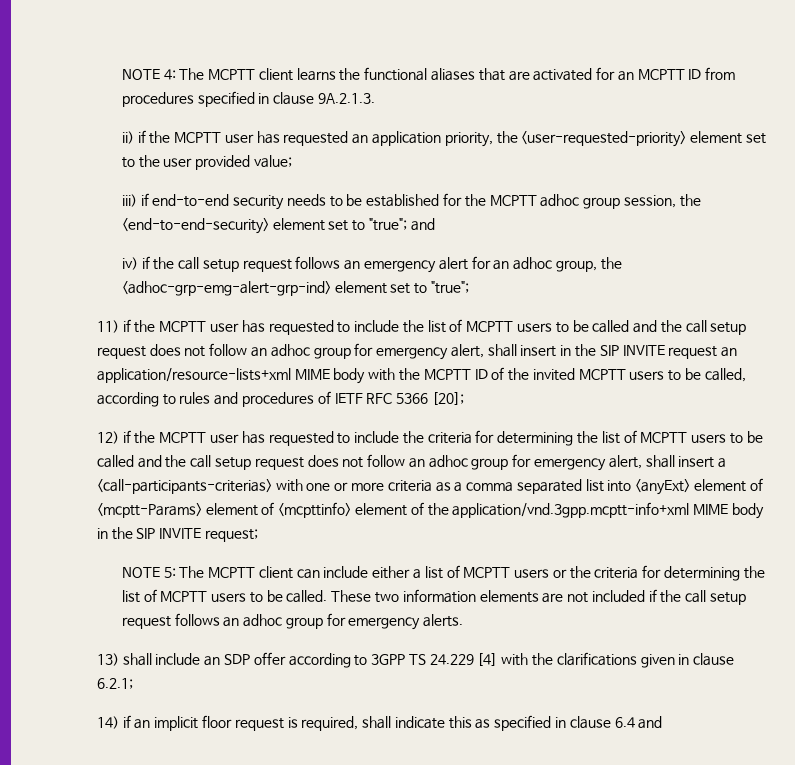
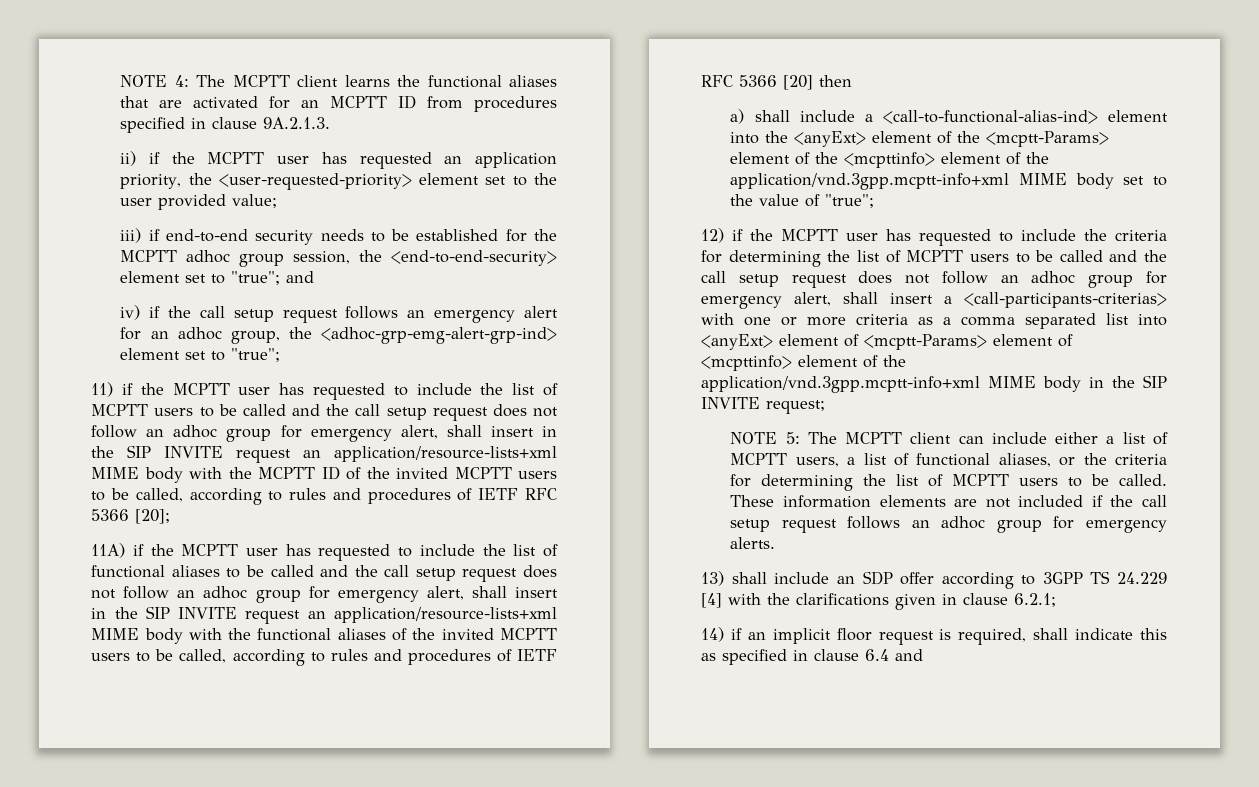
(464, 398) none -> [91,543,559,561] [91,565,557,582] [91,586,558,603] [91,606,557,624] [91,628,557,644] [91,649,557,666] [701,75,853,90] [730,109,1168,124] [730,131,1110,147] [730,152,1050,168] [730,173,1167,190] [730,194,875,208] // 11A) if the MCPTT user has requested to include the list of functional aliases to be called and the call setup request does not follow an adhoc group for emergency alert, shall insert in the SIP INVITE request an application/resource-lists+xml MIME body with the functional aliases of the invited MCPTT users to be called, according to rules and procedures of IETF RFC 5366 [20] then // a) shall include a <call-to-functional-alias-ind> element into the <anyExt> element of the <mcptt-Params> element of the <mcpttinfo> element of the application/vnd.3gpp.mcptt-info+xml MIME body set to the value of "true";
[514,569,550,578] users -> [795,453,1051,467] users, a list of functional aliases,
[374,592,399,603] two -> (775, 501) none

